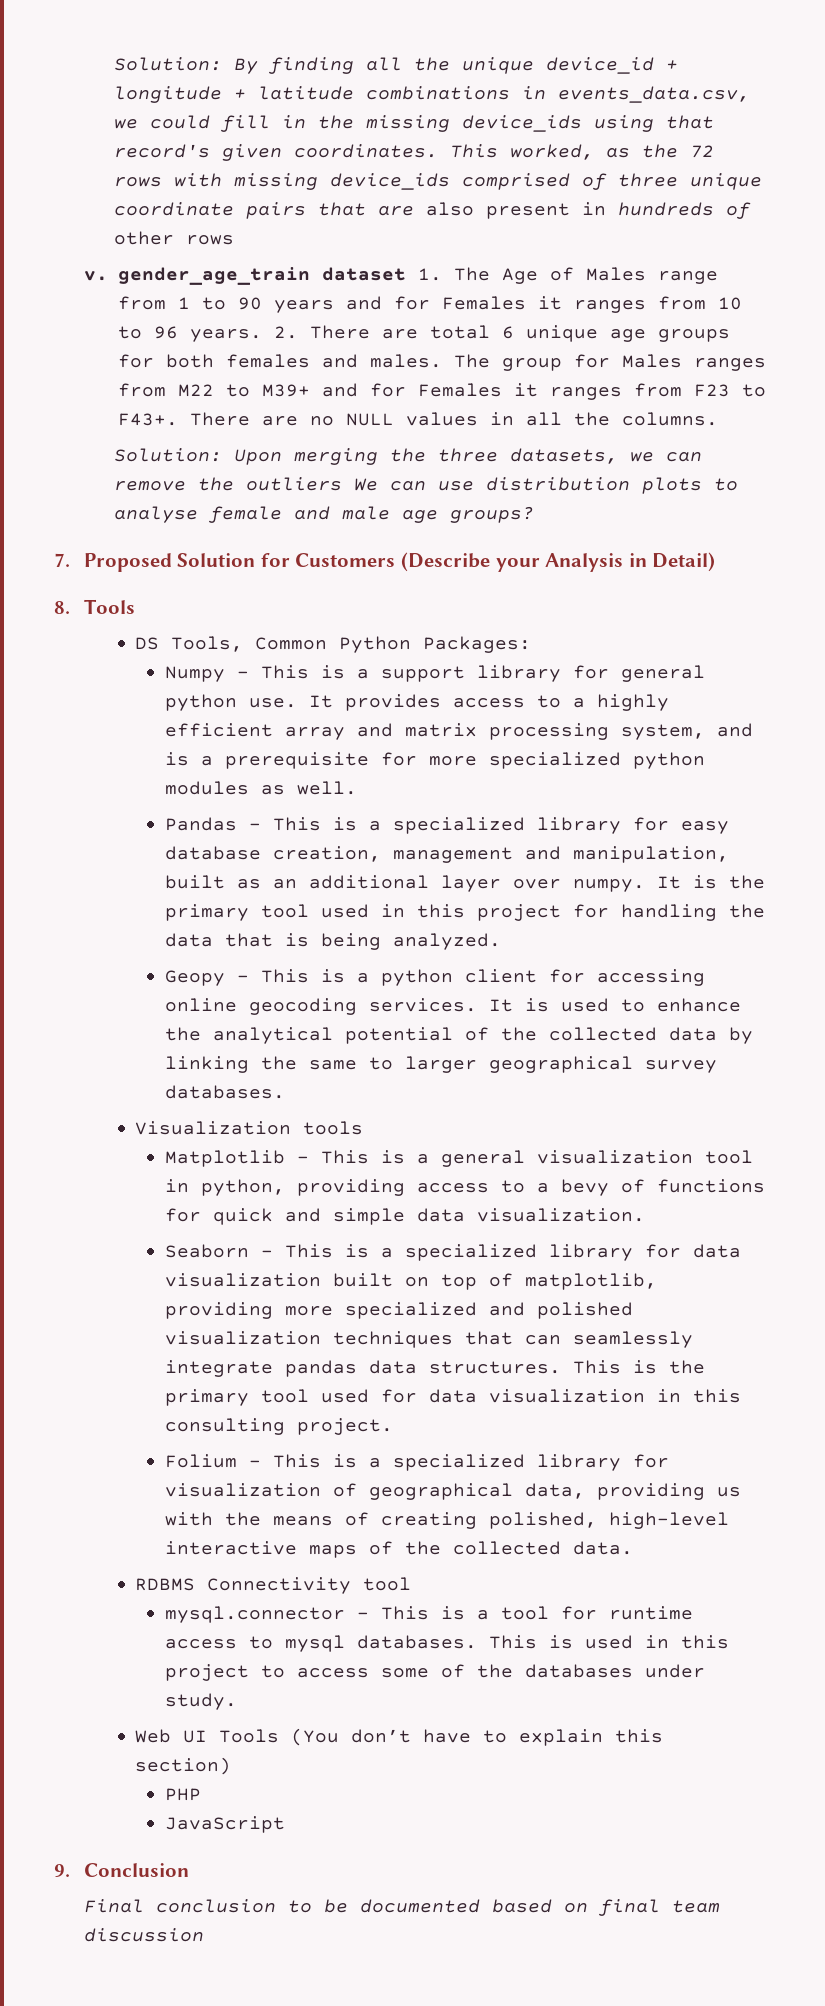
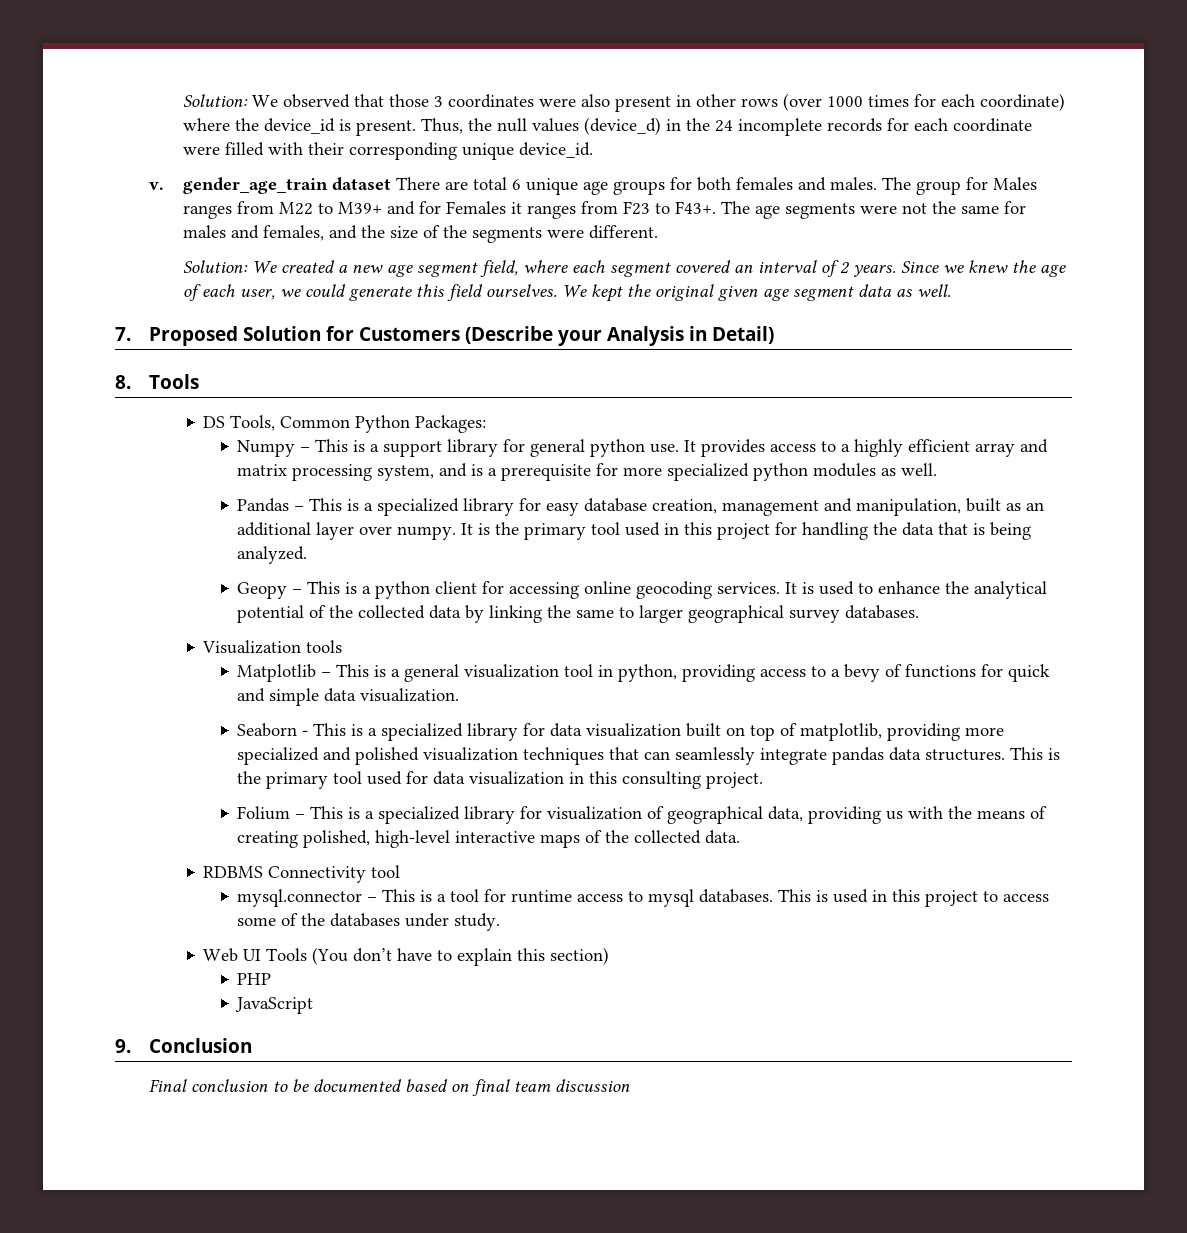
[113,57,678,74] [113,86,750,103] [113,115,714,132] [113,144,714,161] [113,173,762,190] [113,202,414,219] Solution: By finding all the unique device_id + longitude + latitude combinations in events_data.csv, we could fill in the missing device_ids using that record's given coordinates. This worked, as the 72 rows with missing device_ids comprised of three unique coordinate pairs that are -> [182,94,576,108] Solution: We observed that those 3 coordinates were
[617,202,751,219] hundreds of -> (691, 101) none
[83,267,718,285] [117,296,742,313] [117,326,298,342] // v. gender_age_train dataset 1. The Age of Males range from 1 to 90 years and for Females it ranges from 10 to 96 years. 2. -> [782,93,1065,111] [182,117,1032,136] [182,142,593,160] [148,177,391,194] (over 1000 times for each coordinate) where the device_id is present. Thus, the null values (device_d) in the 24 incomplete records for each coordinate were filled with their corresponding unique device_id. // v. gender_age_train dataset
[189,412,718,426] [113,448,702,465] [113,477,738,494] [113,506,534,523] There are no NULL values in all the columns. // Solution: Upon merging the three datasets, we can remove the outliers We can use distribution plots to analyse female and male age groups? -> [720,201,1026,219] [182,225,658,243] [182,260,1066,277] [182,284,951,302] The age segments were not the same for males and females, and the size of the segments were different. // Solution: We created a new age segment field, where each segment covered an interval of 2 years. Since we knew the age of each user, we could generate this field ourselves. We kept the original given age segment data as well.

